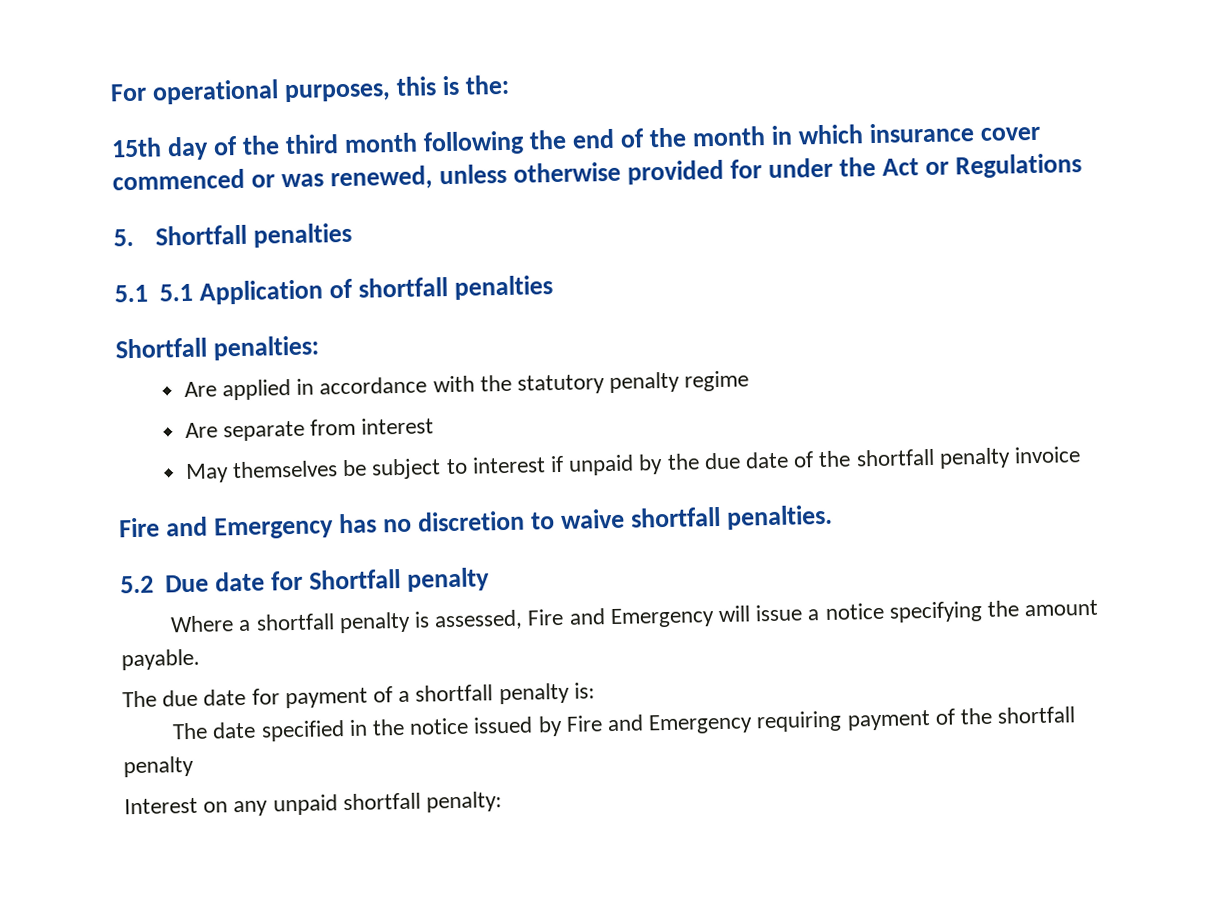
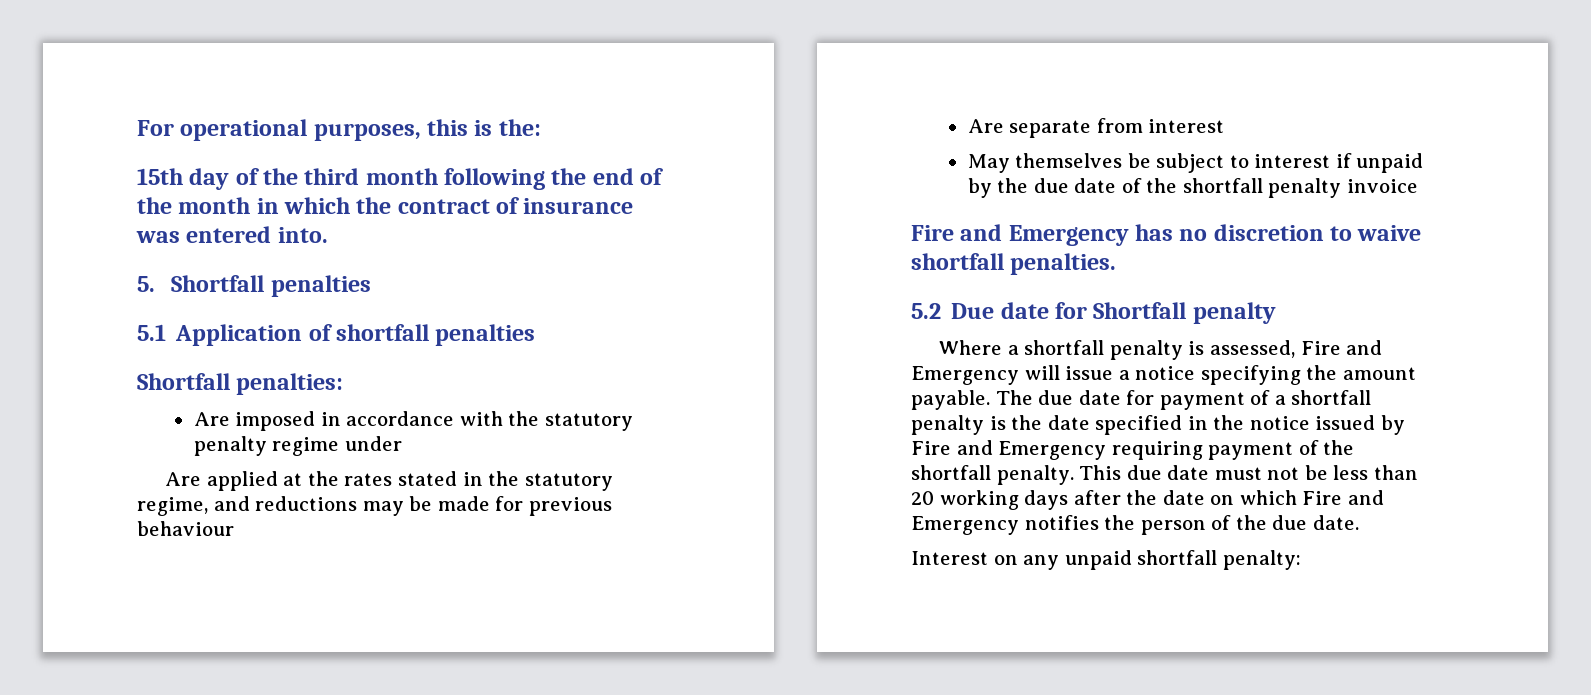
[869,122,1042,144] [112,153,1083,191] insurance cover commenced or was renewed, unless otherwise provided for under the Act or Regulations -> [356,197,634,214] [136,226,328,243] the contract of insurance was entered into.
[158,283,193,302] 5.1 -> (166, 332) none
[221,379,291,401] applied -> [235,411,316,431] imposed
(750, 381) none -> [344,436,402,451] [165,471,613,491] [137,496,612,516] [137,521,234,536] under // Are applied at the rates stated in the statutory regime, and reductions may be made for previous behaviour
(200, 659) // -> (990, 400) none
[573,682,595,699] [172,722,209,740] is: // The -> [989,415,1043,430] is the
[123,755,194,778] penalty -> [996,465,1418,485] [911,490,1384,510] [911,515,1359,535] penalty. This due date must not be less than 20 working days after the date on which Fire and Emergency notifies the person of the due date.

